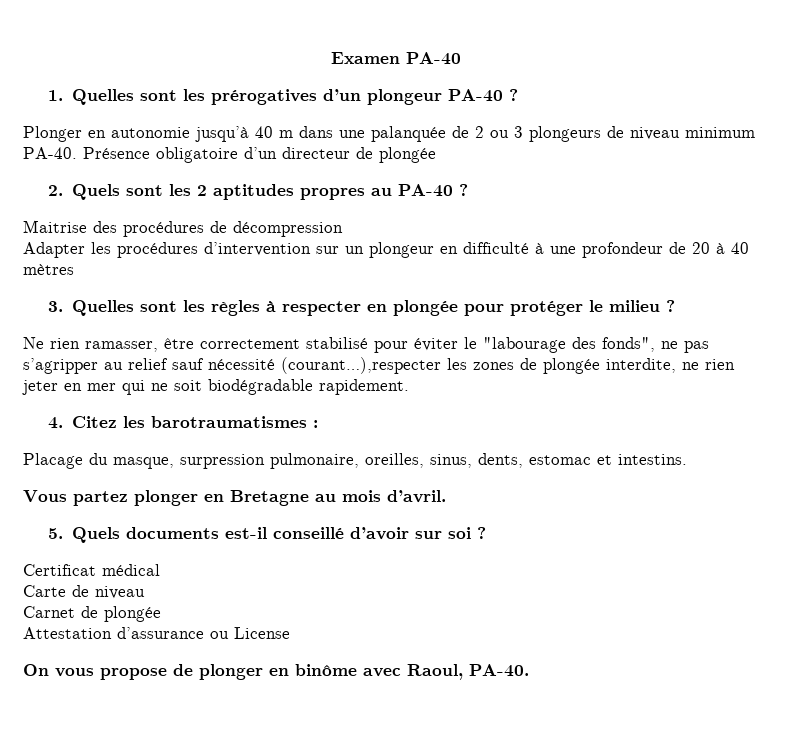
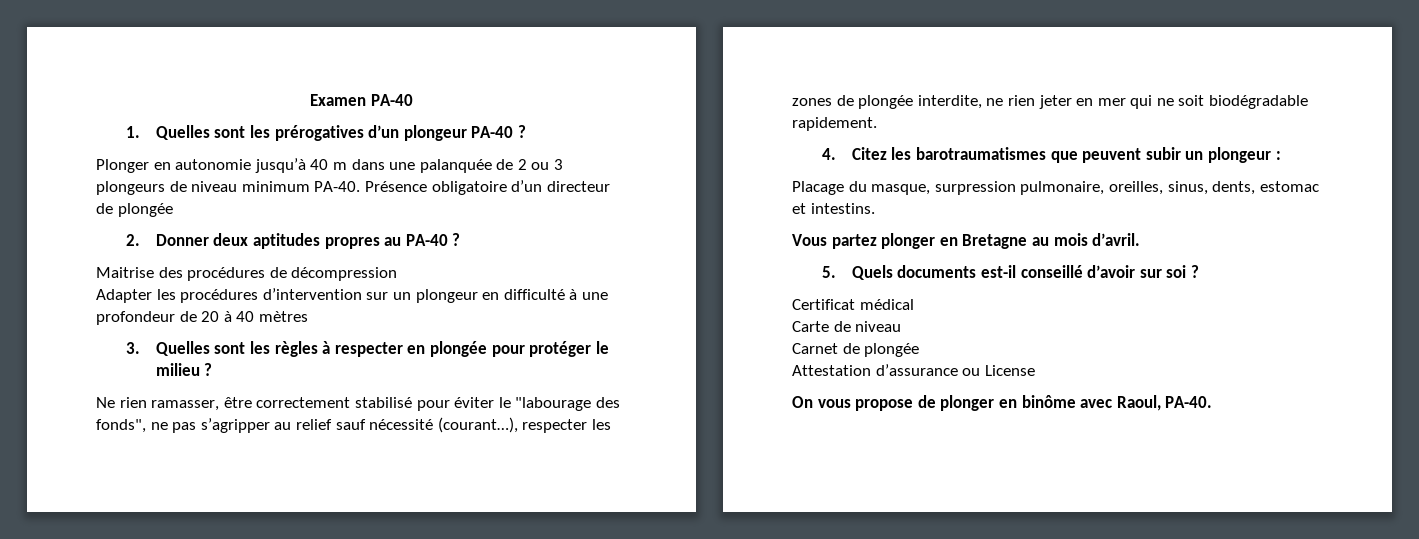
[72,184,208,200] Quels sont les 2 -> [155,233,249,246] Donner deux
[281,357,441,374] (courant…),respecter -> [437,417,588,433] (courant…), respecter
(308, 422) none -> [1050,147,1271,163] que peuvent subir un plongeur

